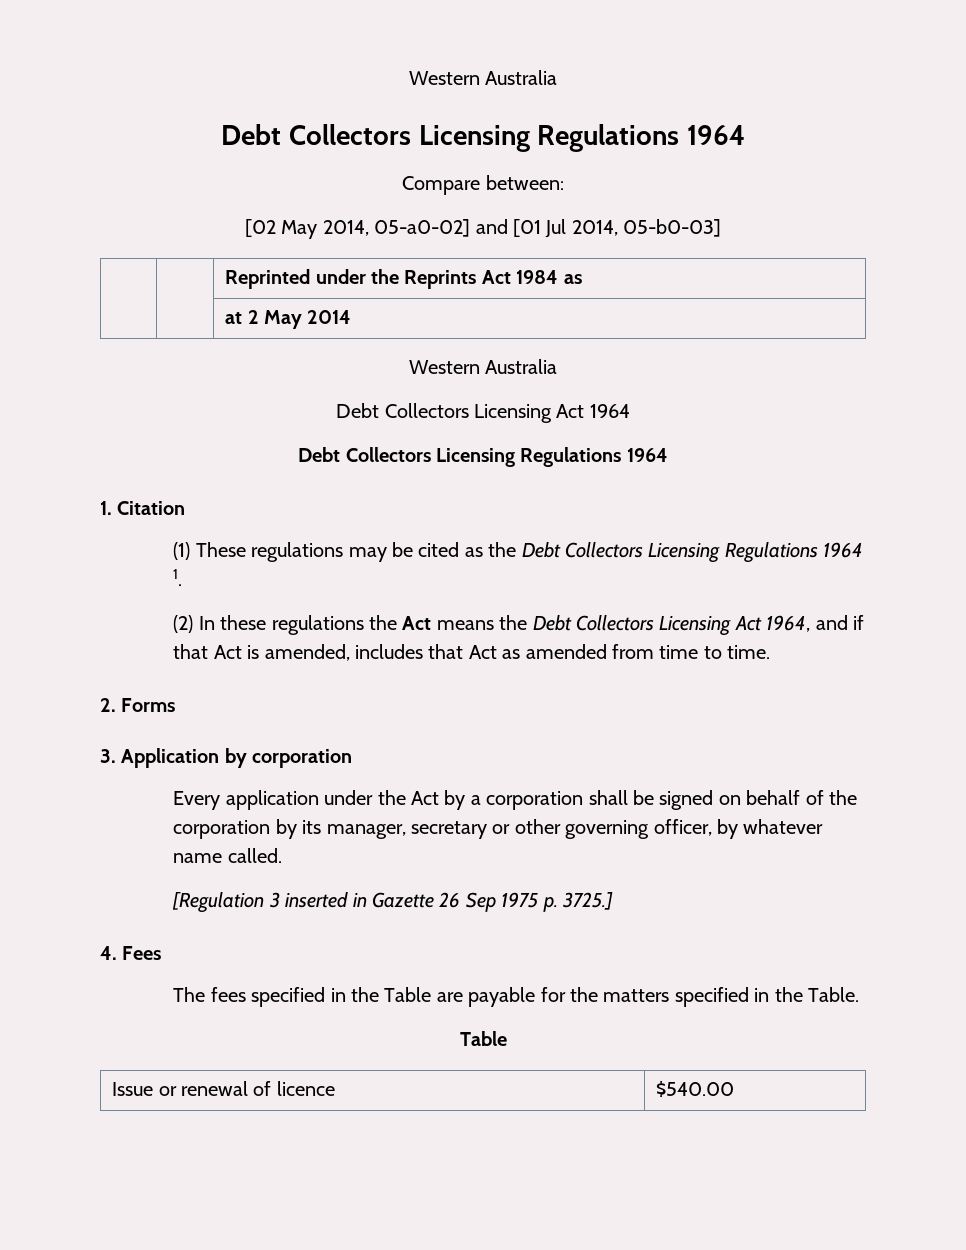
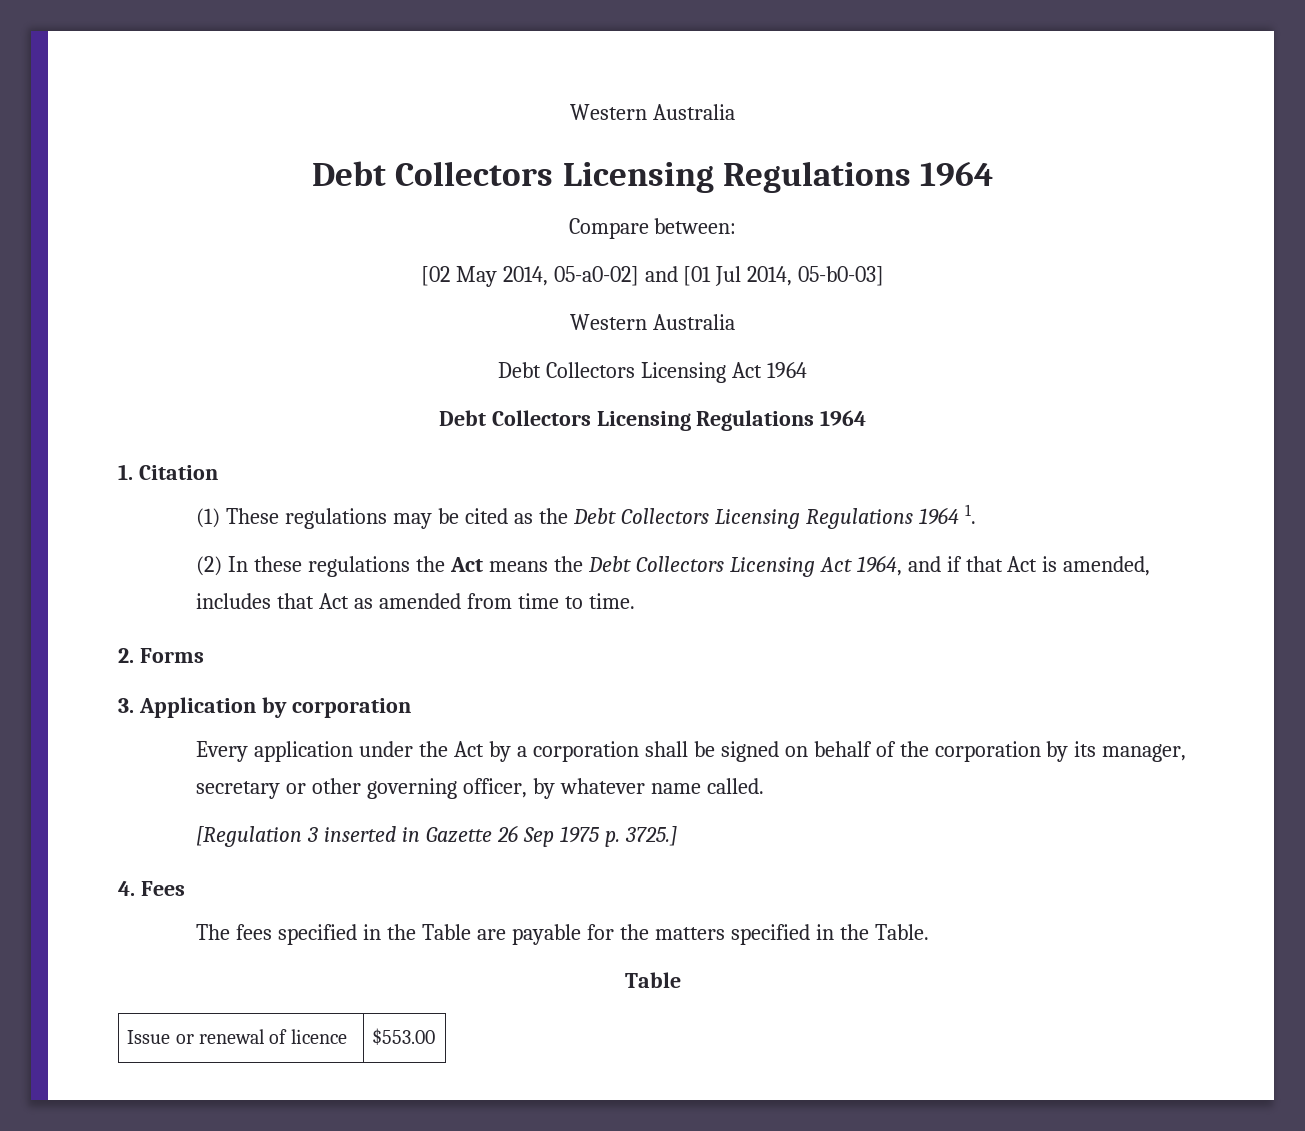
[225,269,582,289] [225,310,352,329] // | | Reprinted under the Reprints Act 1984 as // | | at 2 May 2014 -> (885, 276) none
[656,1081,735,1097] $540.00 -> [372,1028,436,1045] $553.00

